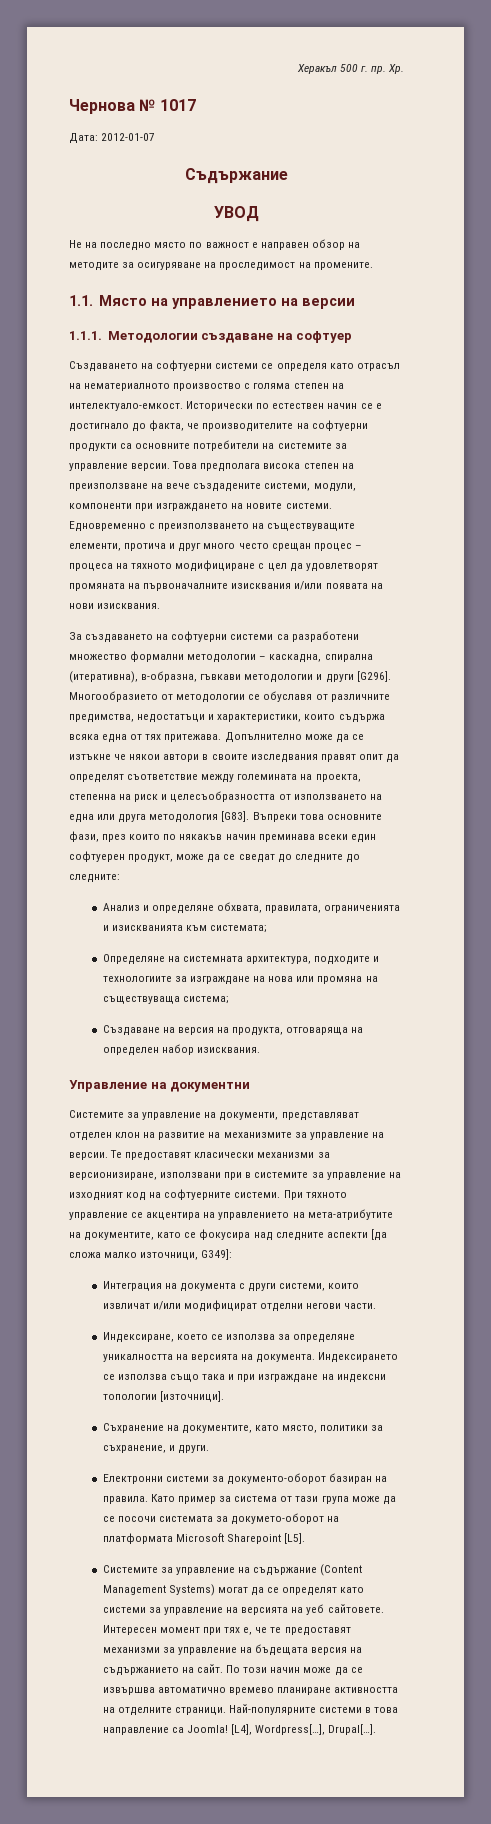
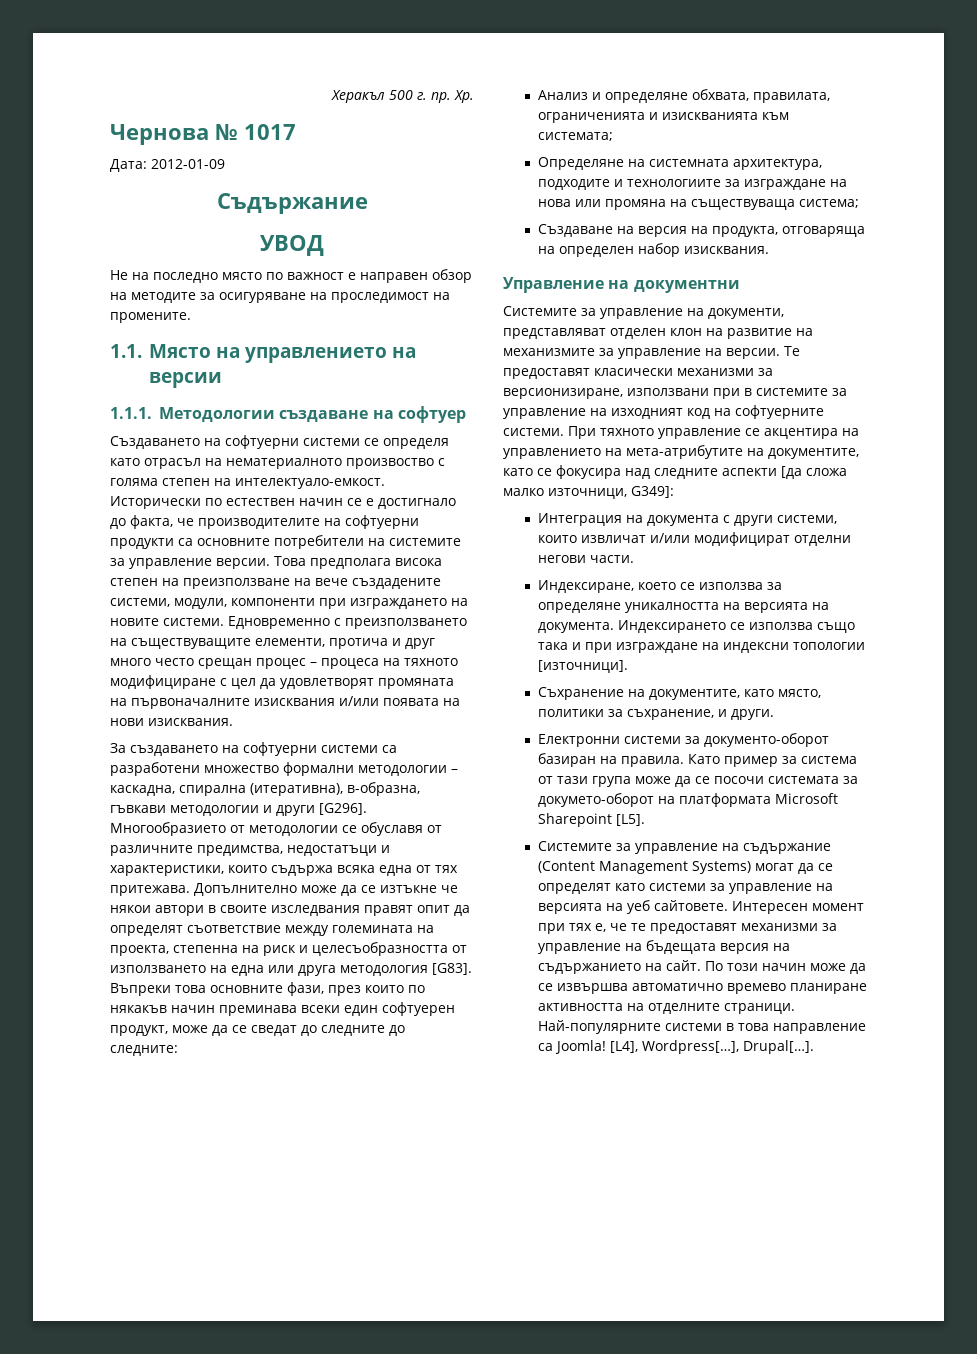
[101,133,156,141] 2012-01-07 -> [151,159,225,169] 2012-01-09

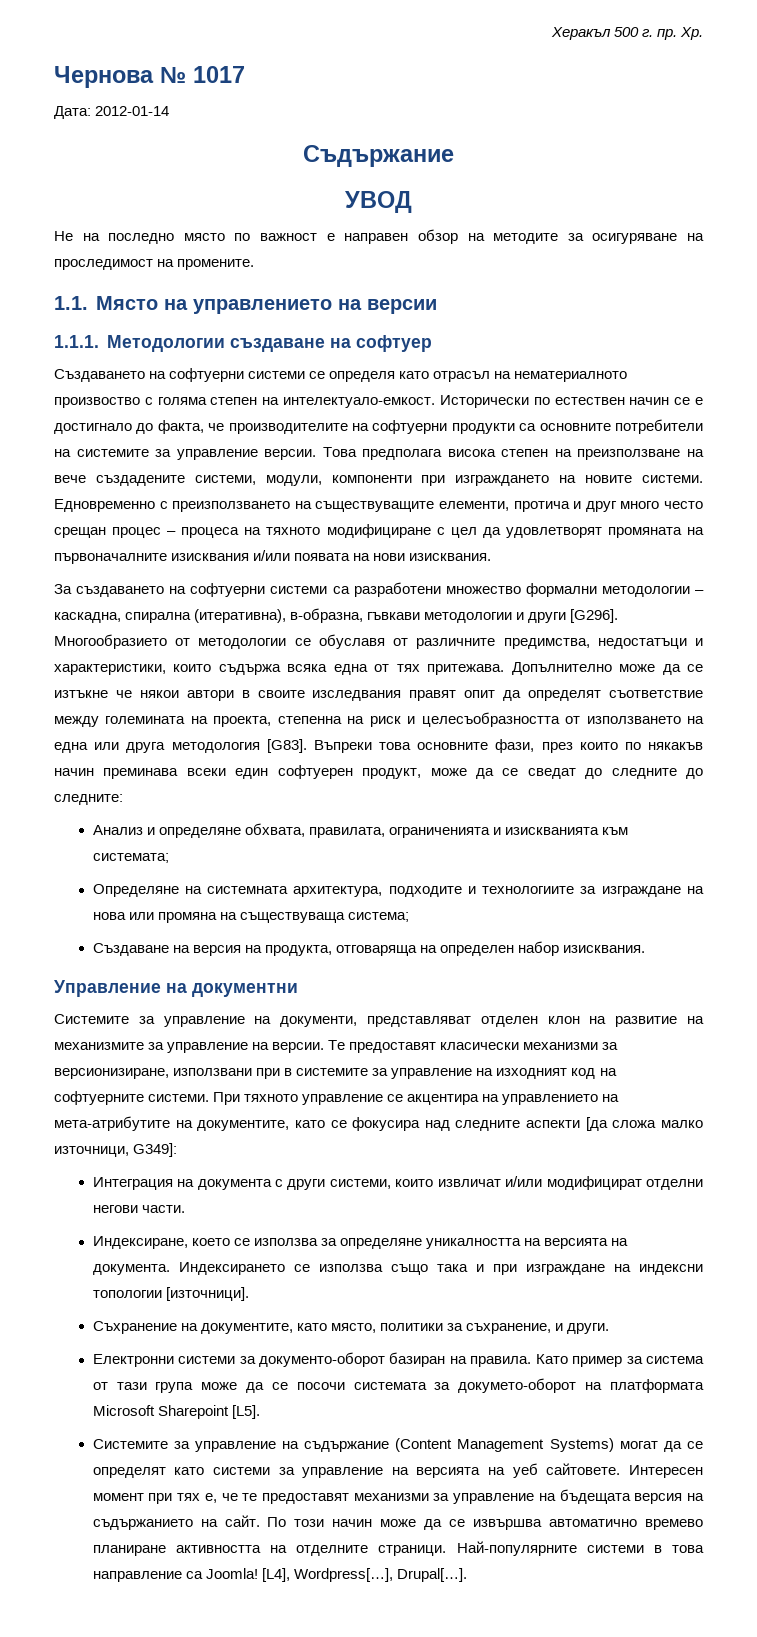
[151,159,225,169] 2012-01-09 -> [95,106,170,116] 2012-01-14

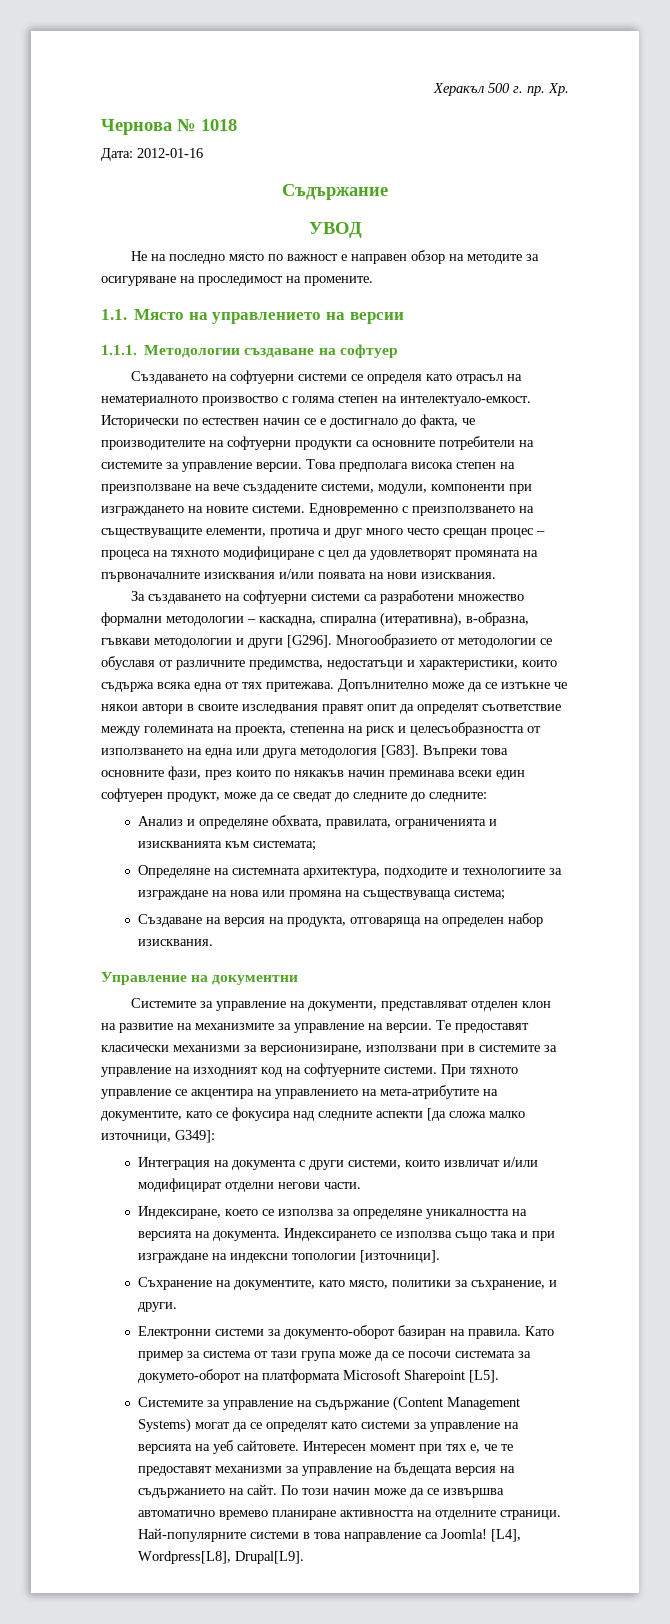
[193,66,245,83] 1017 -> [201,119,237,131] 1018
[95,106,170,116] 2012-01-14 -> [137,148,203,158] 2012-01-16
[293,1568,467,1582] Wordpress[…], Drupal[…]. -> [138,1551,305,1564] Wordpress[L8], Drupal[L9].

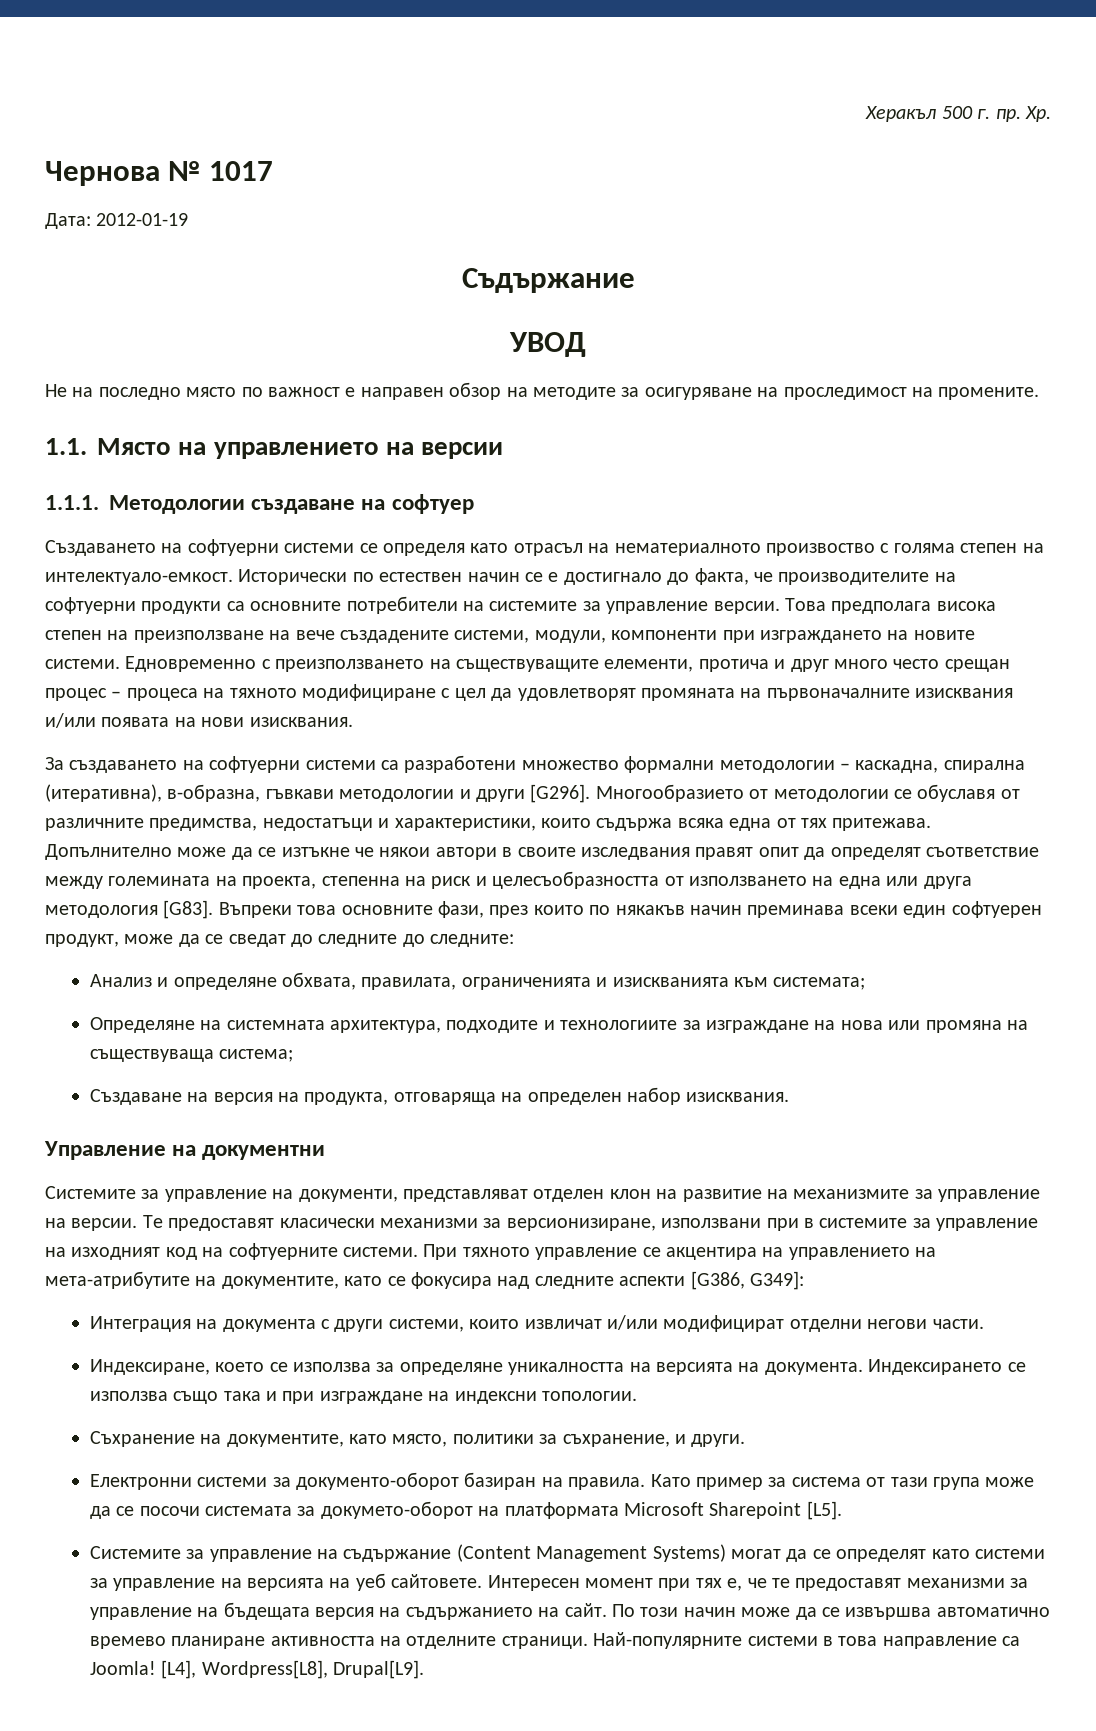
[201,119,237,131] 1018 -> [208,161,273,181] 1017
[137,148,203,158] 2012-01-16 -> [96,213,189,226] 2012-01-19
[427,1108,525,1121] [101,1133,171,1143] [да сложа малко източници, -> [690,1271,745,1290] [G386,
[292,1250,441,1263] топологии [източници]. -> [542,1391,638,1401] топологии.

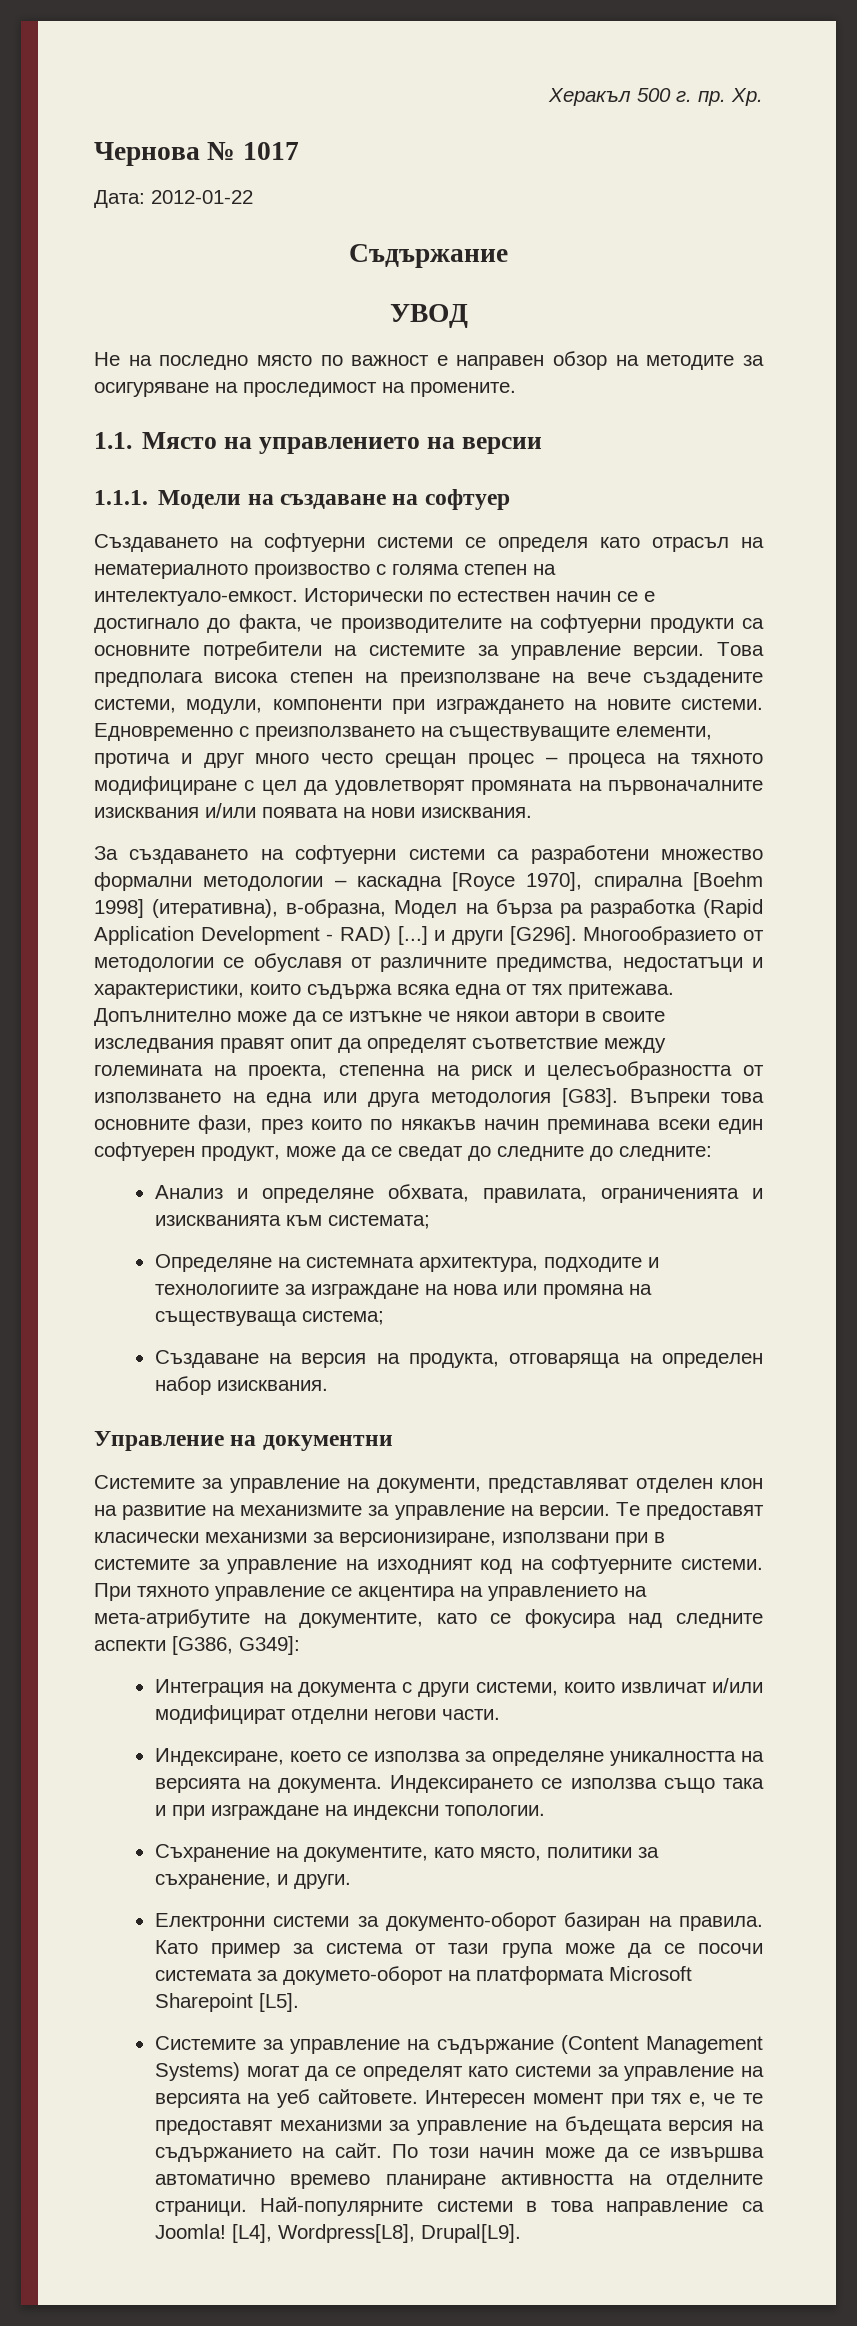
[96,213,189,226] 2012-01-19 -> [151,190,253,204] 2012-01-22
[109,495,245,514] Методологии -> [158,490,274,509] Модели на
[855,760,1025,773] [45,784,455,802] каскадна, спирална (итеративна), в-образна, гъвкави методологии -> [356,872,763,891] [94,899,763,918] [94,926,428,945] каскадна [Royce 1970], спирална [Boehm 1998] (итеративна), в-образна, Модел на бърза ра разработка (Rapid Application Development - RAD) [...]

